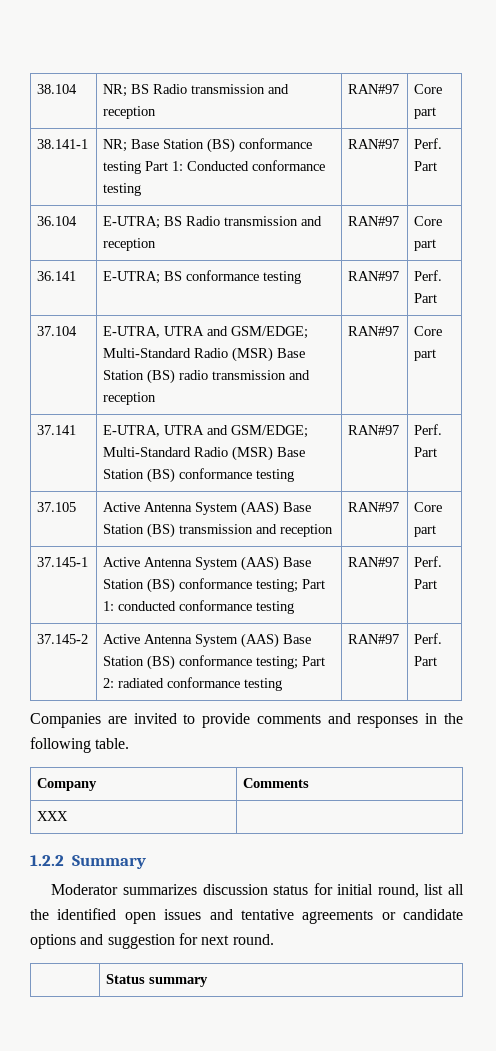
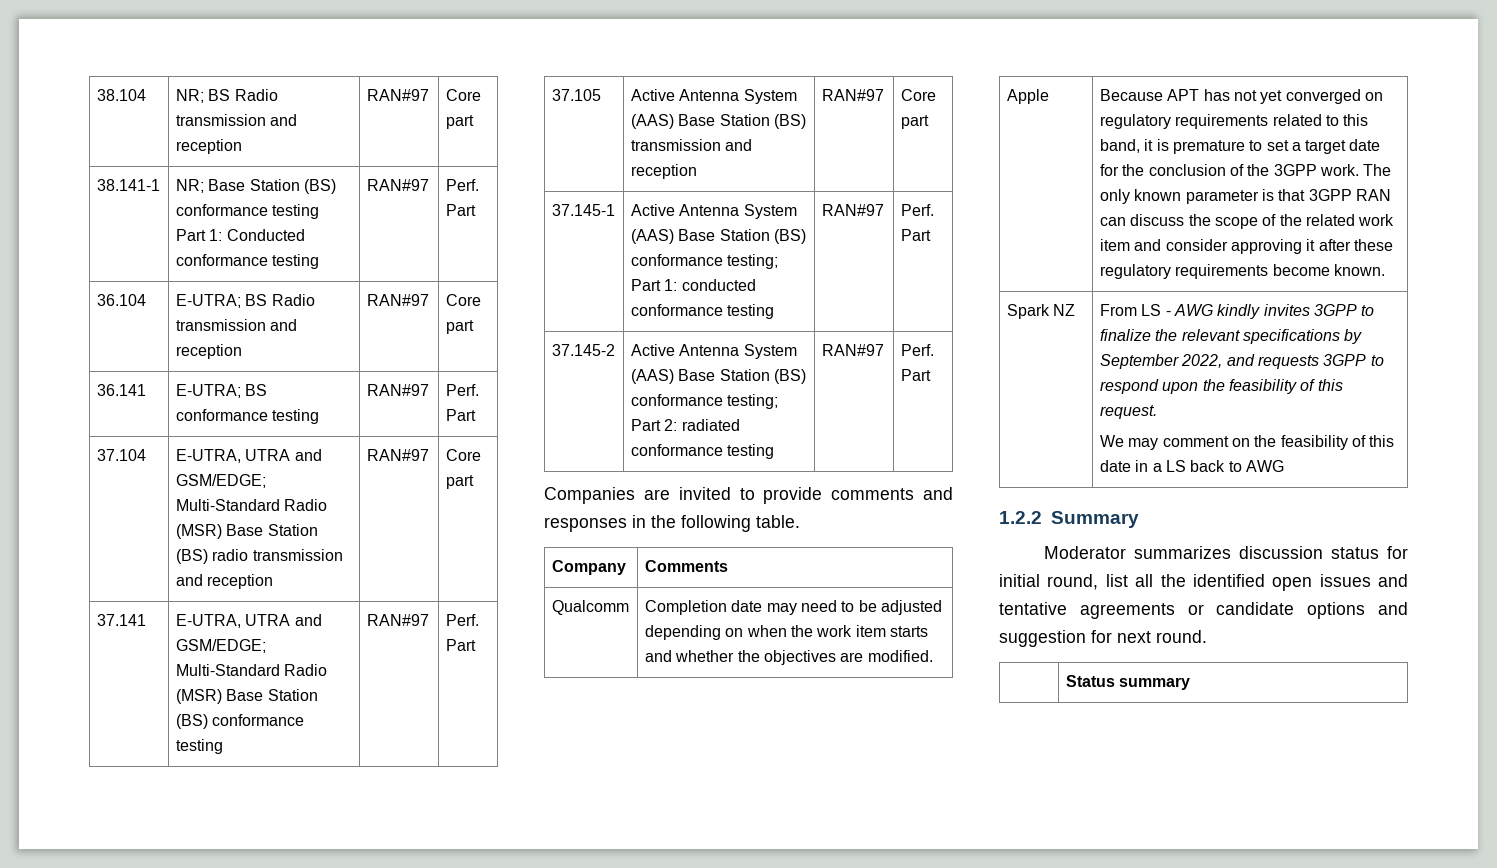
[37,811,69,821] XXX | -> [551,600,629,615] [644,600,942,615] [644,625,928,640] [644,650,933,665] [1006,89,1049,104] [1099,89,1383,104] [1099,114,1369,129] [1099,139,1381,154] [1099,164,1392,176] [1099,189,1391,204] [1099,214,1395,229] [1099,239,1393,254] [1099,264,1385,279] [1006,304,1076,319] [1099,304,1375,319] [1099,329,1363,344] [1099,354,1384,369] [1099,379,1343,394] [1099,405,1157,419] [1099,435,1395,450] [1099,460,1284,472] Qualcomm | Completion date may need to be adjusted depending on when the work item starts and whether the objectives are modified. // Apple | Because APT has not yet converged on regulatory requirements related to this band, it is premature to set a target date for the conclusion of the 3GPP work. The only known parameter is that 3GPP RAN can discuss the scope of the related work item and consider approving it after these regulatory requirements become known. // Spark NZ | From LS - AWG kindly invites 3GPP to finalize the relevant specifications by September 2022, and requests 3GPP to respond upon the feasibility of this request. // We may comment on the feasibility of this date in a LS back to AWG

